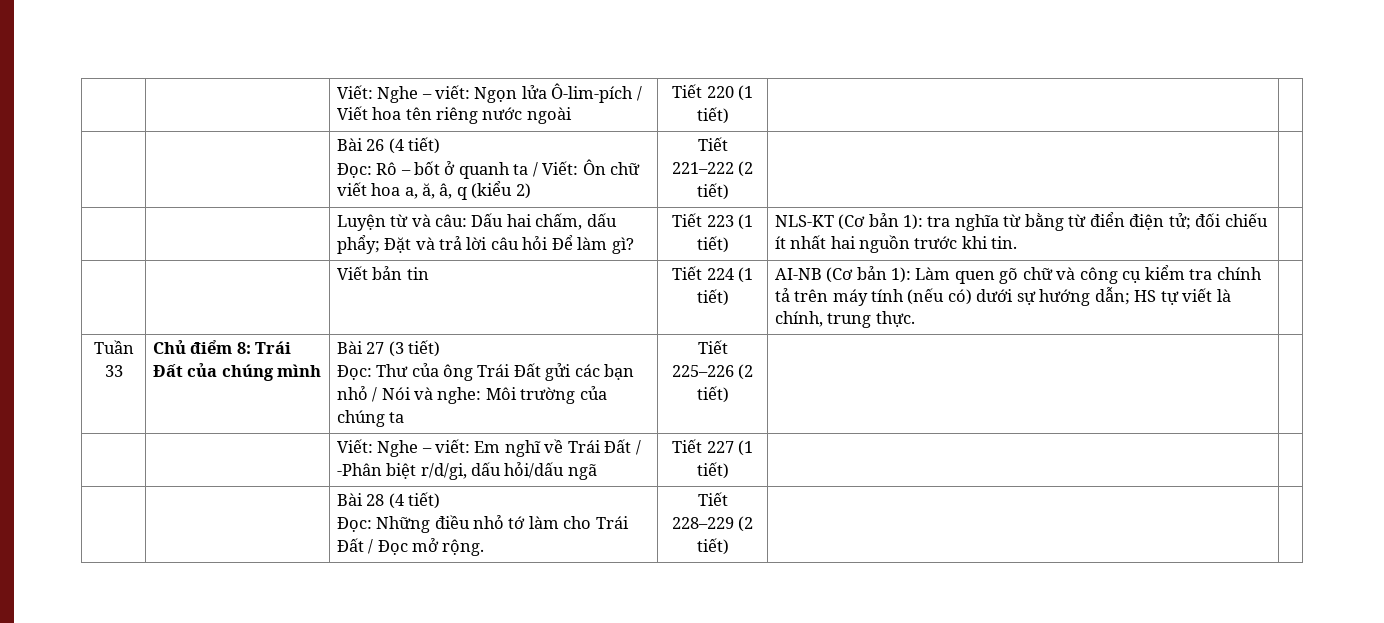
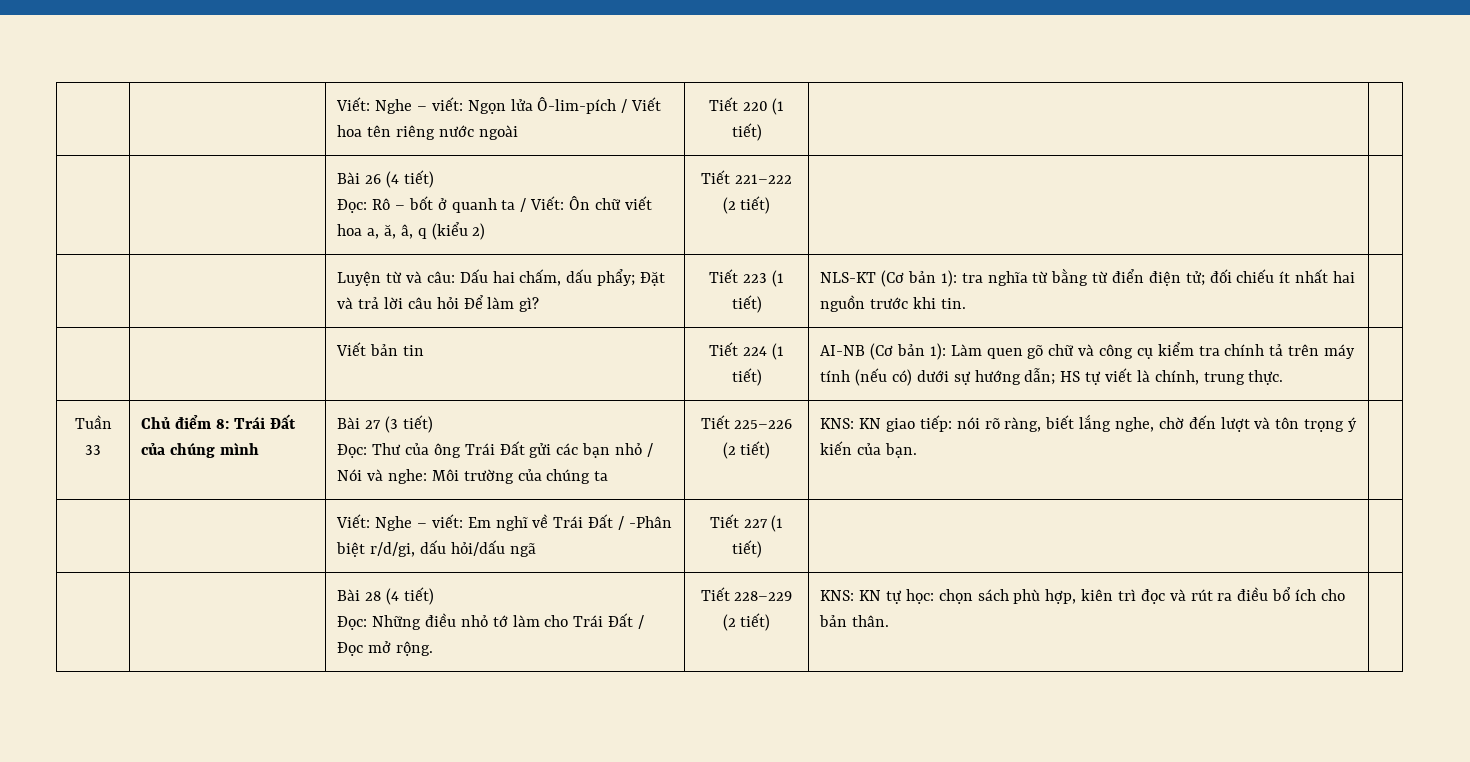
(729, 394) none -> [820,414,1358,432] [820,441,918,458] KNS: KN giao tiếp: nói rõ ràng, biết lắng nghe, chờ đến lượt và tôn trọng ý kiến của bạn.
(729, 546) none -> [820,587,1345,604] [819,615,890,627] KNS: KN tự học: chọn sách phù hợp, kiên trì đọc và rút ra điều bổ ích cho bản thân.

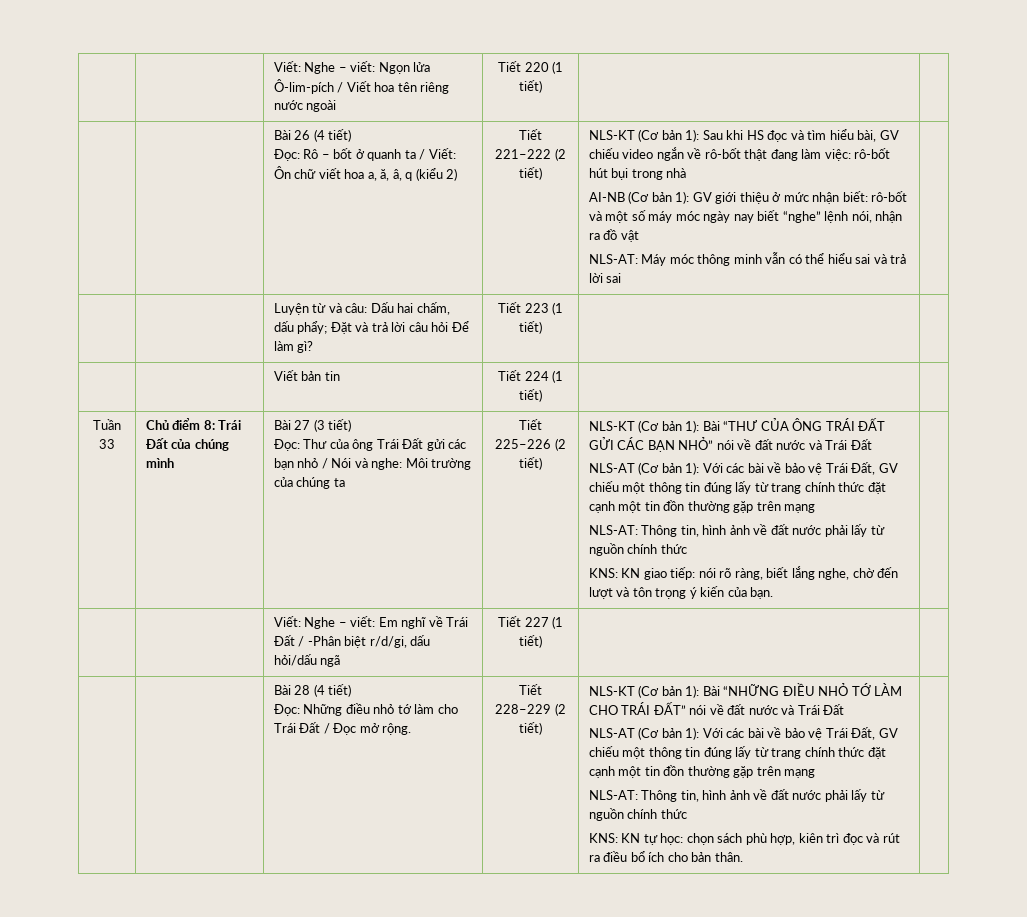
(771, 205) none -> [588,129,899,142] [588,147,891,161] [588,168,687,180] [588,191,908,204] [588,210,903,223] [588,229,639,242] [588,252,907,266] [588,273,622,283] NLS-KT (Cơ bản 1): Sau khi HS đọc và tìm hiểu bài, GV chiếu video ngắn về rô-bốt thật đang làm việc: rô-bốt hút bụi trong nhà // AI-NB (Cơ bản 1): GV giới thiệu ở mức nhận biết: rô-bốt và một số máy móc ngày nay biết “nghe” lệnh nói, nhận ra đồ vật // NLS-AT: Máy móc thông minh vẫn có thể hiểu sai và trả lời sai
[820,268,1356,287] [820,295,966,312] NLS-KT (Cơ bản 1): tra nghĩa từ bằng từ điển điện tử; đối chiếu ít nhất hai nguồn trước khi tin. -> (542, 327) none
[820,342,1356,360] [820,368,1284,386] AI-NB (Cơ bản 1): Làm quen gõ chữ và công cụ kiểm tra chính tả trên máy tính (nếu có) dưới sự hướng dẫn; HS tự viết là chính, trung thực. -> (542, 395) none
(771, 450) none -> [588,418,886,433] [588,437,872,452] [588,462,898,475] [588,481,886,494] [588,500,816,513] [588,524,885,537] [588,543,687,556] NLS-KT (Cơ bản 1): Bài “THƯ CỦA ÔNG TRÁI ĐẤT GỬI CÁC BẠN NHỎ” nói về đất nước và Trái Đất // NLS-AT (Cơ bản 1): Với các bài về bảo vệ Trái Đất, GV chiếu một thông tin đúng lấy từ trang chính thức đặt cạnh một tin đồn thường gặp trên mạng // NLS-AT: Thông tin, hình ảnh về đất nước phải lấy từ nguồn chính thức //
(771, 622) none -> [588,683,903,698] [588,702,845,715] [588,727,898,740] [588,746,886,759] [588,765,816,778] [588,789,885,802] [588,808,687,821] NLS-KT (Cơ bản 1): Bài “NHỮNG ĐIỀU NHỎ TỚ LÀM CHO TRÁI ĐẤT” nói về đất nước và Trái Đất // NLS-AT (Cơ bản 1): Với các bài về bảo vệ Trái Đất, GV chiếu một thông tin đúng lấy từ trang chính thức đặt cạnh một tin đồn thường gặp trên mạng // NLS-AT: Thông tin, hình ảnh về đất nước phải lấy từ nguồn chính thức //

